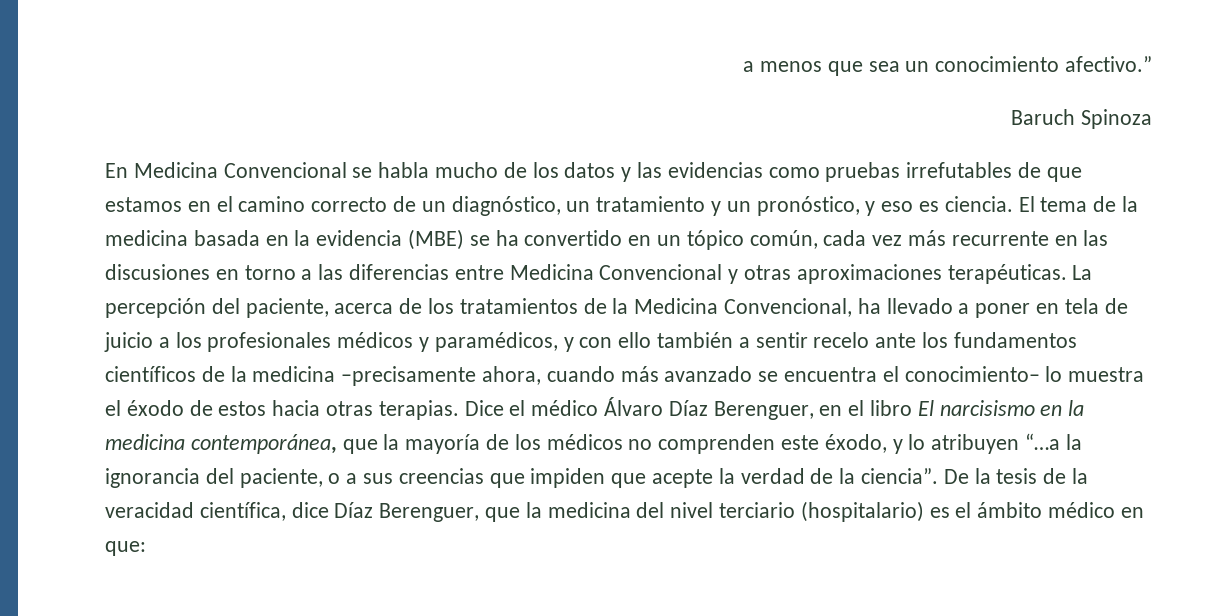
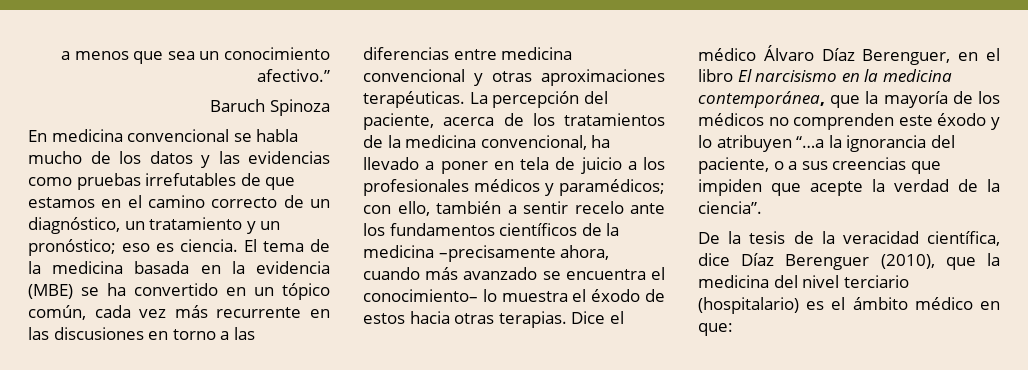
[133,162,347,178] Medicina Convencional -> [51,129,230,142] medicina convencional
[756,196,876,216] pronóstico, y -> [28,239,116,256] pronóstico;
[509,264,723,280] Medicina Convencional -> [501,47,573,60] [363,69,465,82] medicina convencional
[634,298,853,317] Medicina Convencional, -> [405,135,587,150] medicina convencional,
[434,332,652,352] paramédicos, y con ello -> [559,179,665,196] [363,201,430,216] paramédicos; con ello,
[824,434,887,453] éxodo, -> [937,113,987,126] éxodo
(939, 476) none -> (762, 207) //
[379,503,480,522] Berenguer, -> [785,254,935,270] Berenguer (2010),

